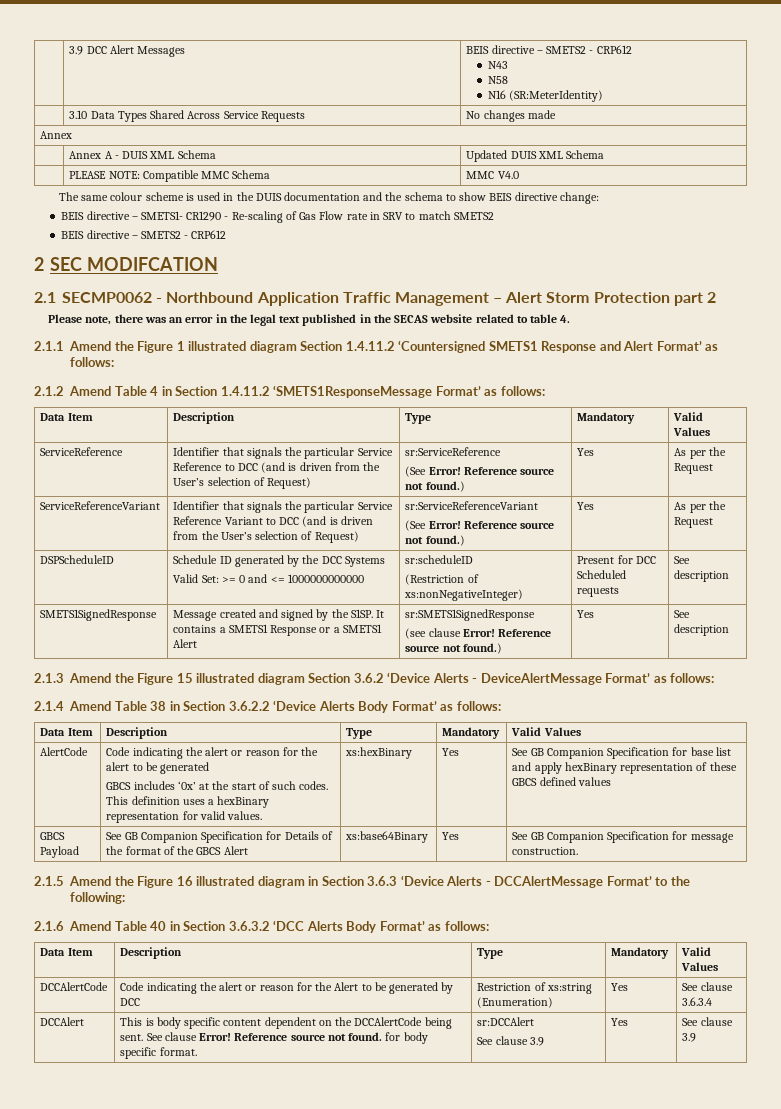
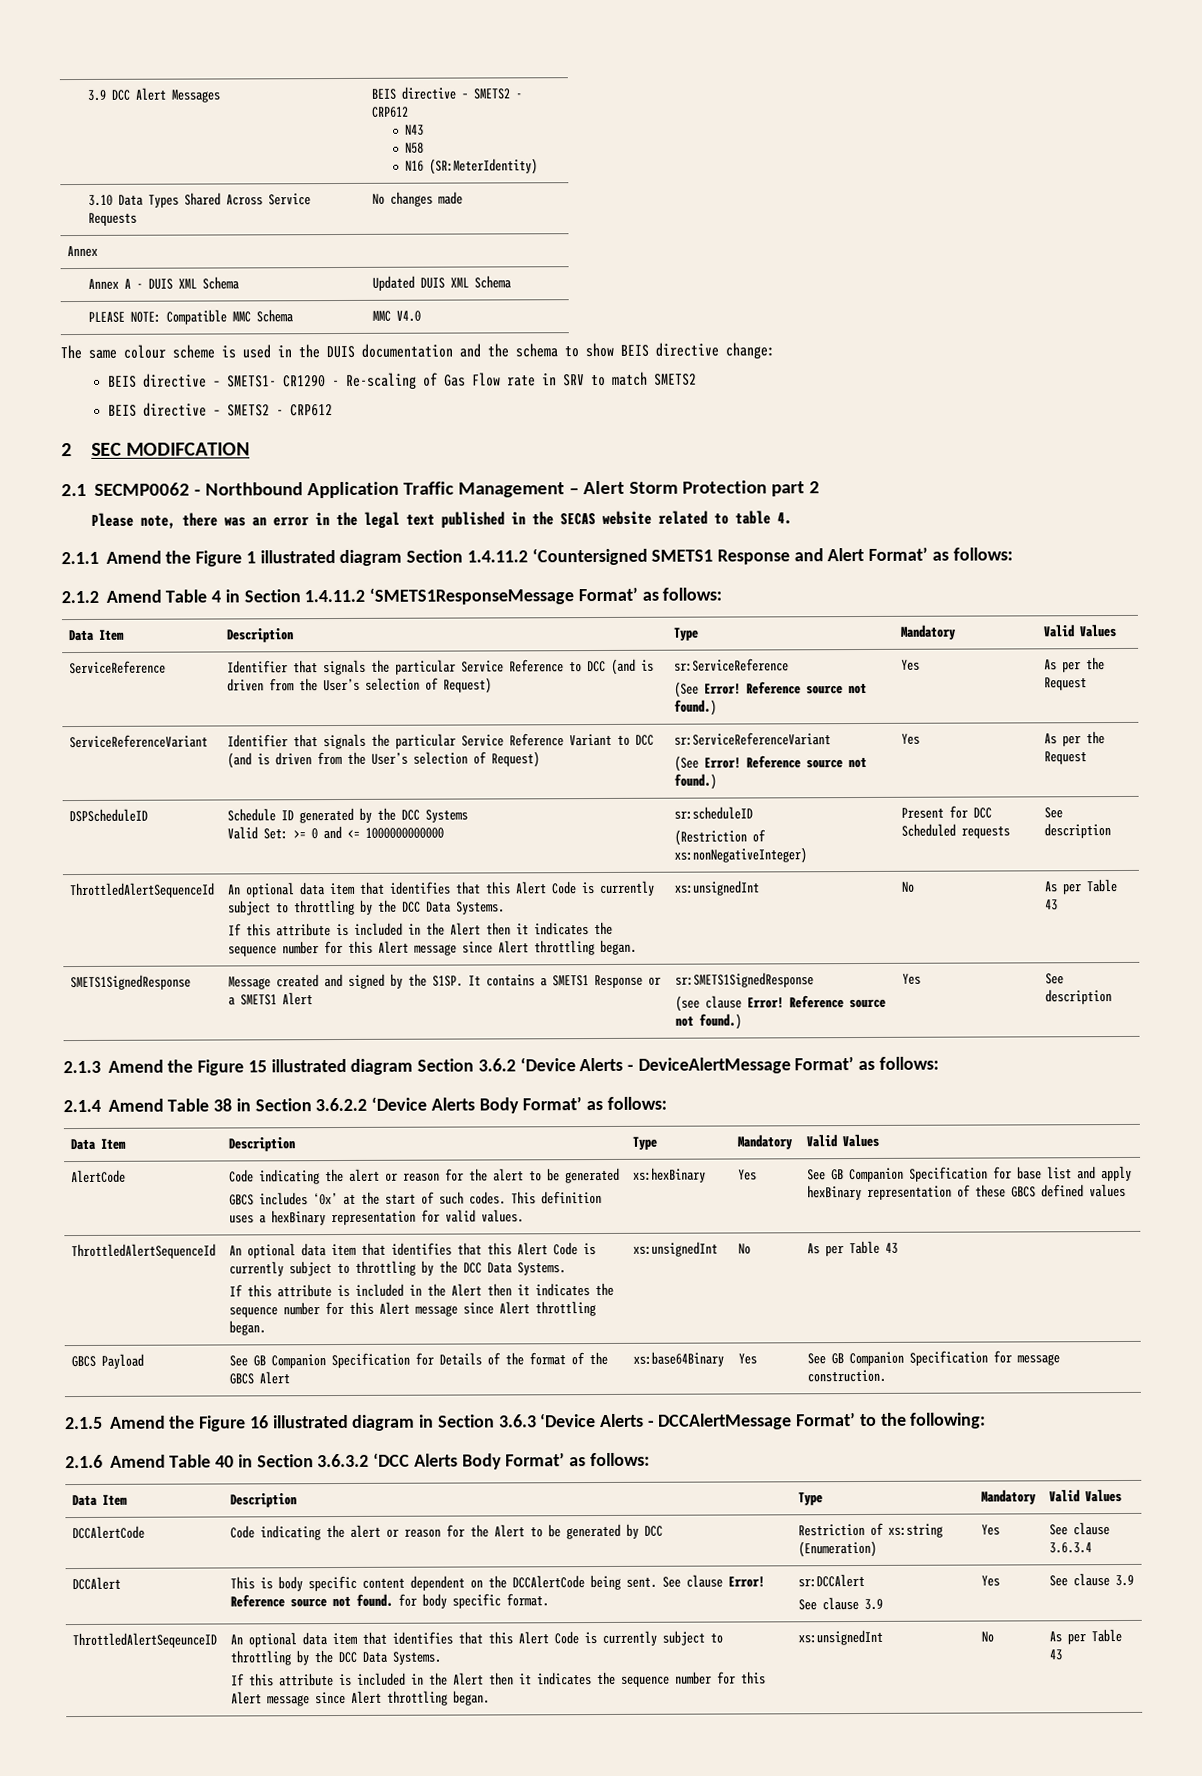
(730, 576) none -> [68,882,215,899] [226,880,655,898] [227,899,505,916] [227,921,613,937] [227,939,637,957] [673,880,760,896] [900,881,915,893] [1043,879,1118,895] [1044,899,1058,911] // ThrottledAlertSequenceId | An optional data item that identifies that this Alert Code is currently subject to throttling by the DCC Data Systems. // If this attribute is included in the Alert then it indicates the sequence number for this Alert message since Alert throttling began. | xs:unsignedInt | No | As per Table 43
(611, 781) none -> [70,1243,216,1260] [228,1242,596,1259] [228,1260,566,1277] [228,1282,614,1298] [228,1301,596,1318] [228,1320,266,1336] [632,1241,718,1257] [737,1243,751,1255] [806,1240,898,1257] // ThrottledAlertSequenceId | An optional data item that identifies that this Alert Code is currently subject to throttling by the DCC Data Systems. // If this attribute is included in the Alert then it indicates the sequence number for this Alert message since Alert throttling began. | xs:unsignedInt | No | As per Table 43
(697, 1037) none -> [71,1632,217,1649] [229,1630,723,1648] [229,1650,441,1666] [230,1671,766,1687] [230,1690,490,1707] [797,1629,883,1646] [980,1631,994,1643] [1048,1629,1122,1645] [1048,1649,1062,1661] // ThrottledAlertSeqeunceID | An optional data item that identifies that this Alert Code is currently subject to throttling by the DCC Data Systems. // If this attribute is included in the Alert then it indicates the sequence number for this Alert message since Alert throttling began. | xs:unsignedInt | No | As per Table 43

